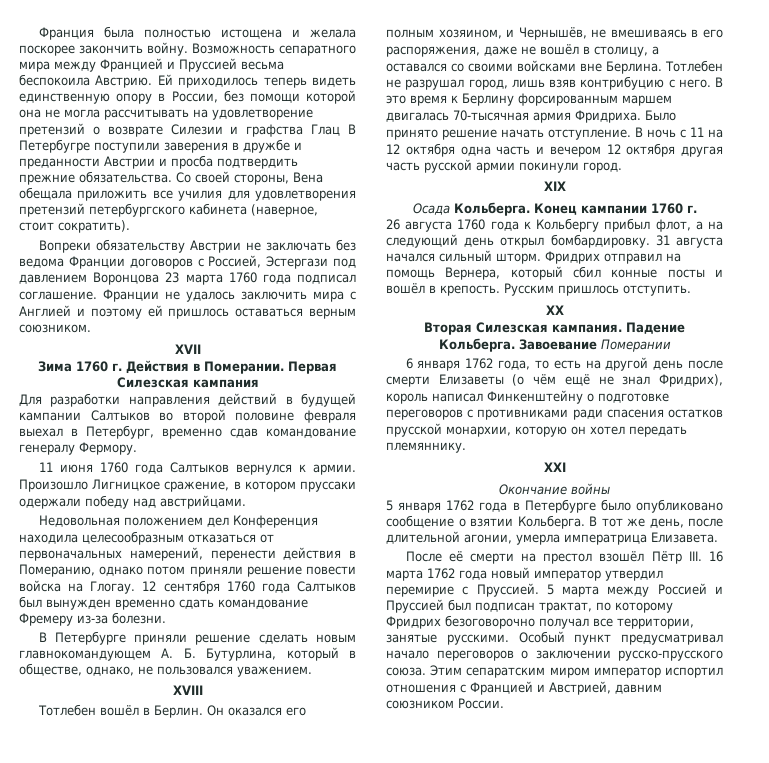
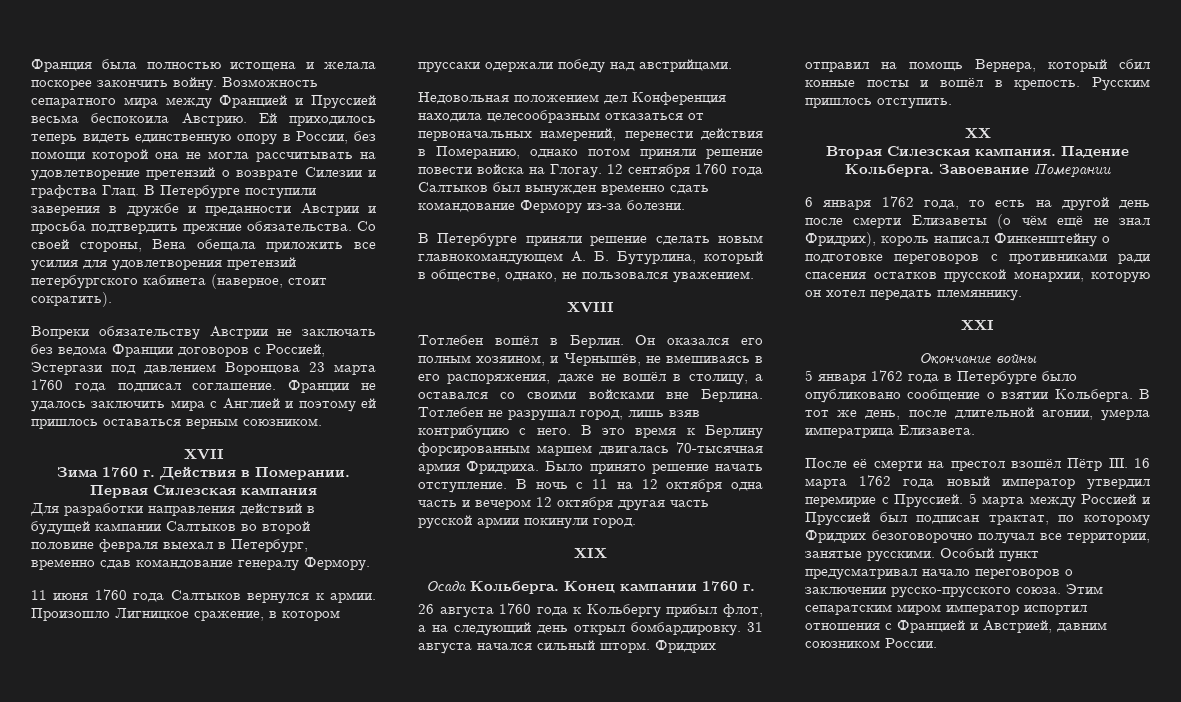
[311,124,356,136] [19,139,90,153] Глац В Петербугре -> [102,185,240,199] Глац. В Петербурге
[171,155,213,169] просба -> [31,221,86,234] просьба
[178,190,223,201] училия -> [31,260,78,271] усилия
[19,613,73,626] Фремеру -> [520,200,582,214] Фермору

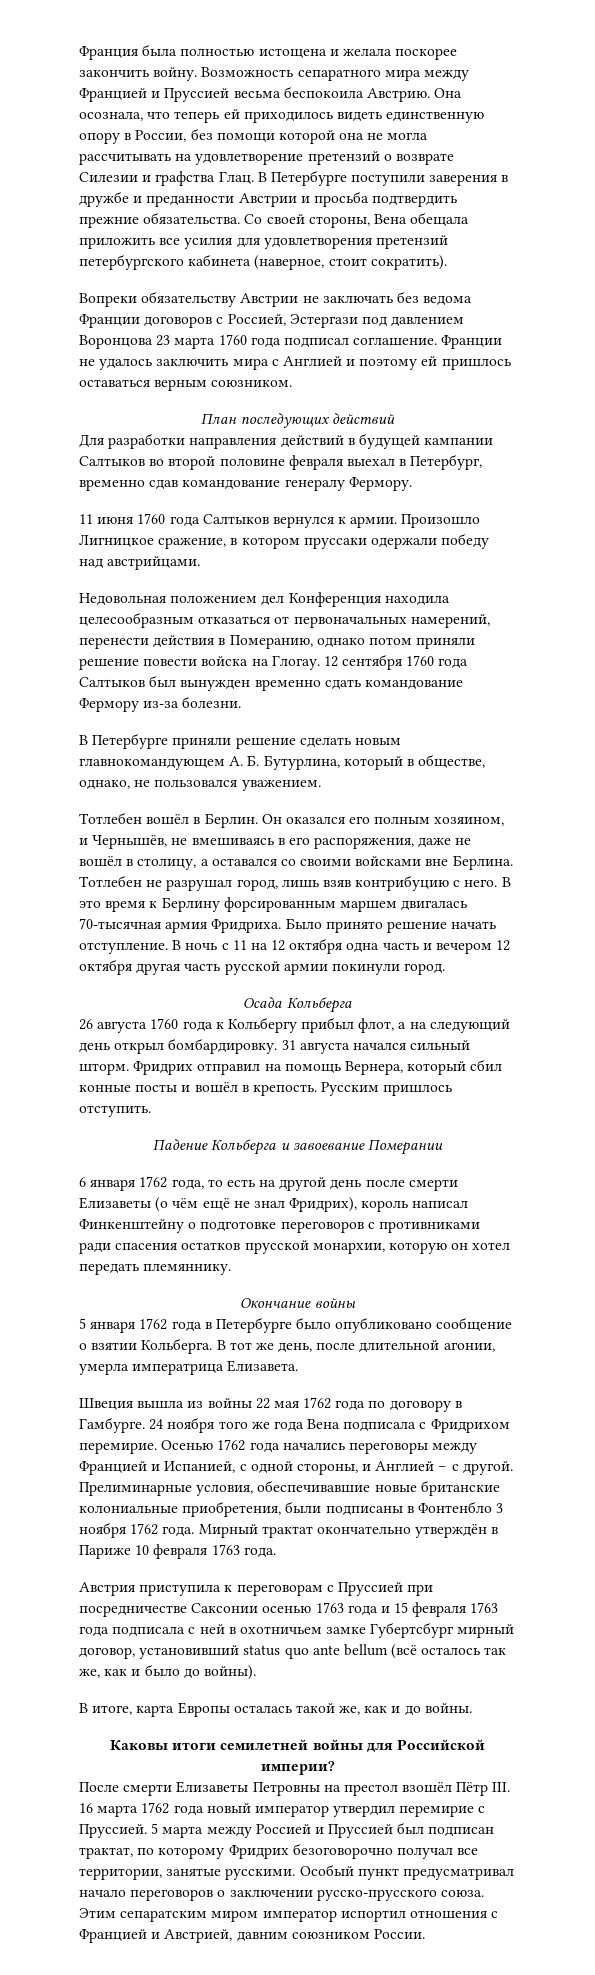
[258,113,376,126] [31,134,77,144] Ей приходилось теперь -> [434,88,463,98] [79,109,333,123] Она осознала, что теперь ей приходилось
[183,449,224,460] [57,467,350,480] [90,485,317,498] XVII // Зима 1760 г. Действия в Померании. Первая Силезская кампания -> [201,412,395,428] План последующих действий
[567,302,614,313] // XVIII -> (321, 785) none
[574,548,607,558] // XIX -> (446, 969) none
[470,581,755,594] Кольберга. Конец кампании 1760 г. -> [286,997,352,1013] Кольберга
[964,128,991,138] [826,146,1129,159] [845,164,1029,177] XX // Вторая Силезская кампания. Падение Кольберга. Завоевание -> [153,1138,365,1155] Падение Кольберга и завоевание
[961,320,994,330] // XXI -> (232, 1269) none
[805,458,922,471] После её смерти -> [79,1397,462,1412] [79,1417,510,1433] [79,1439,478,1454] [79,1461,513,1475] [79,1480,500,1496] [79,1501,504,1517] [79,1522,499,1538] [79,1544,276,1559] [79,1582,434,1596] [79,1602,499,1617] [79,1622,515,1638] [79,1644,507,1659] [79,1664,256,1680] [79,1702,472,1717] [110,1739,485,1753] [260,1761,335,1775] [79,1781,320,1796] Швеция вышла из войны 22 мая 1762 года по договору в Гамбурге. 24 ноября того же года Вена подписала с Фридрихом перемирие. Осенью 1762 года начались переговоры между Францией и Испанией, с одной стороны, и Англией – с другой. Прелиминарные условия, обеспечивавшие новые британские колониальные приобретения, были подписаны в Фонтенбло 3 ноября 1762 года. Мирный трактат окончательно утверждён в Париже 10 февраля 1763 года. // Австрия приступила к переговорам с Пруссией при посредничестве Саксонии осенью 1763 года и 15 февраля 1763 года подписала с ней в охотничьем замке Губертсбург мирный договор, установивший status quo ante bellum (всё осталось так же, как и было до войны). // В итоге, карта Европы осталась такой же, как и до войны. // Каковы итоги семилетней войны для Российской империи? // После смерти Елизаветы Петровны

